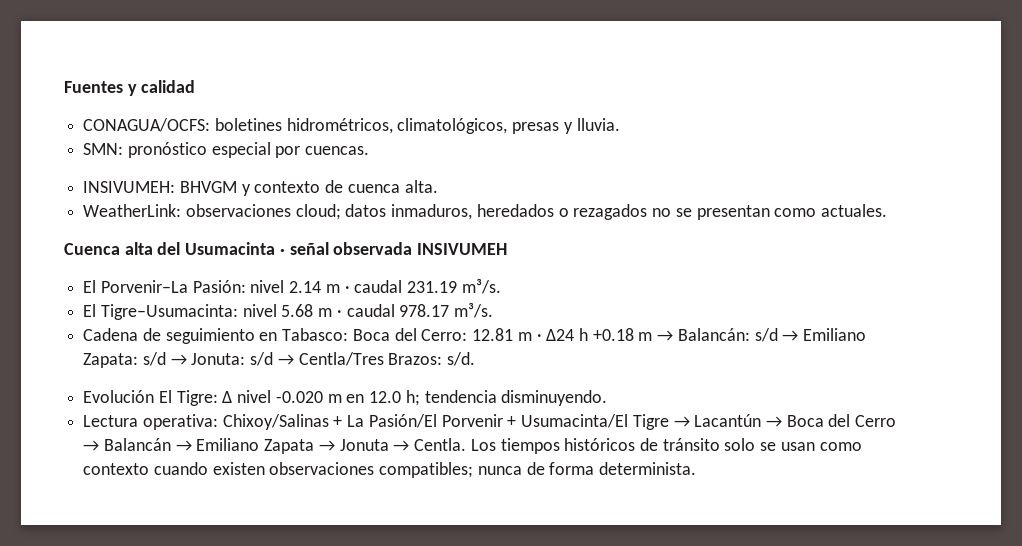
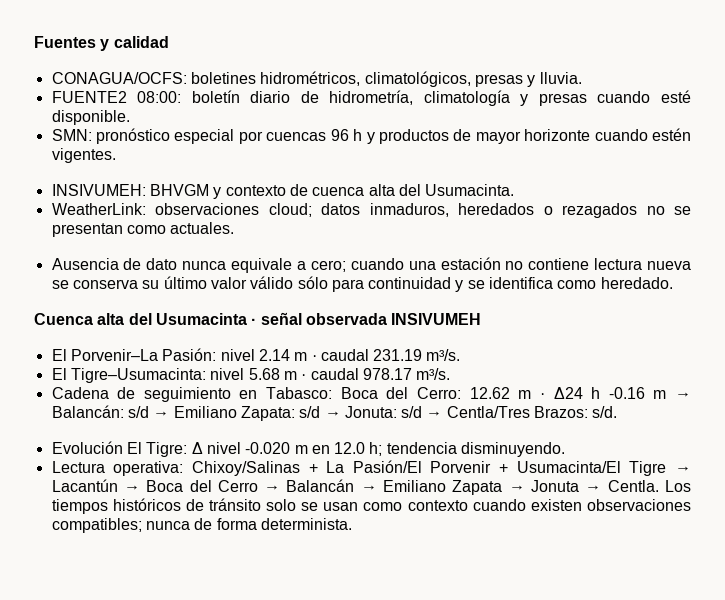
[83,142,370,158] SMN: pronóstico especial por cuencas. -> [51,90,691,106] [51,110,130,125] [51,128,691,144] [51,148,116,163] FUENTE2 08:00: boletín diario de hidrometría, climatología y presas cuando esté disponible. // SMN: pronóstico especial por cuencas 96 h y productos de mayor horizonte cuando estén vigentes.
[404,180,438,193] alta. -> [368,184,515,196] alta del Usumacinta.
(887, 210) none -> [51,257,692,273] [51,276,673,292] // Ausencia de dato nunca equivale a cero; cuando una estación no contiene lectura nueva se conserva su último valor válido sólo para continuidad y se identifica como heredado.
[472,328,514,341] 12.81 -> [469,387,510,399] 12.62
[592,328,634,341] +0.18 -> [608,387,645,399] -0.16

